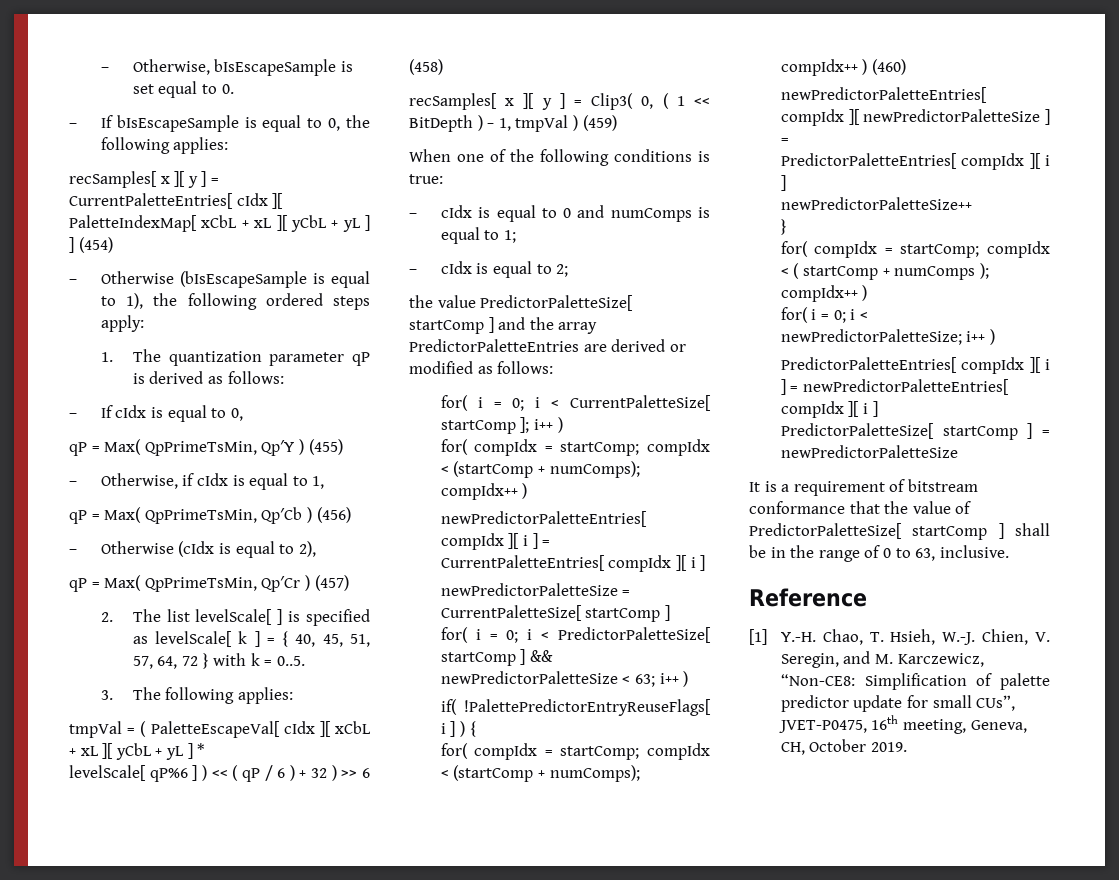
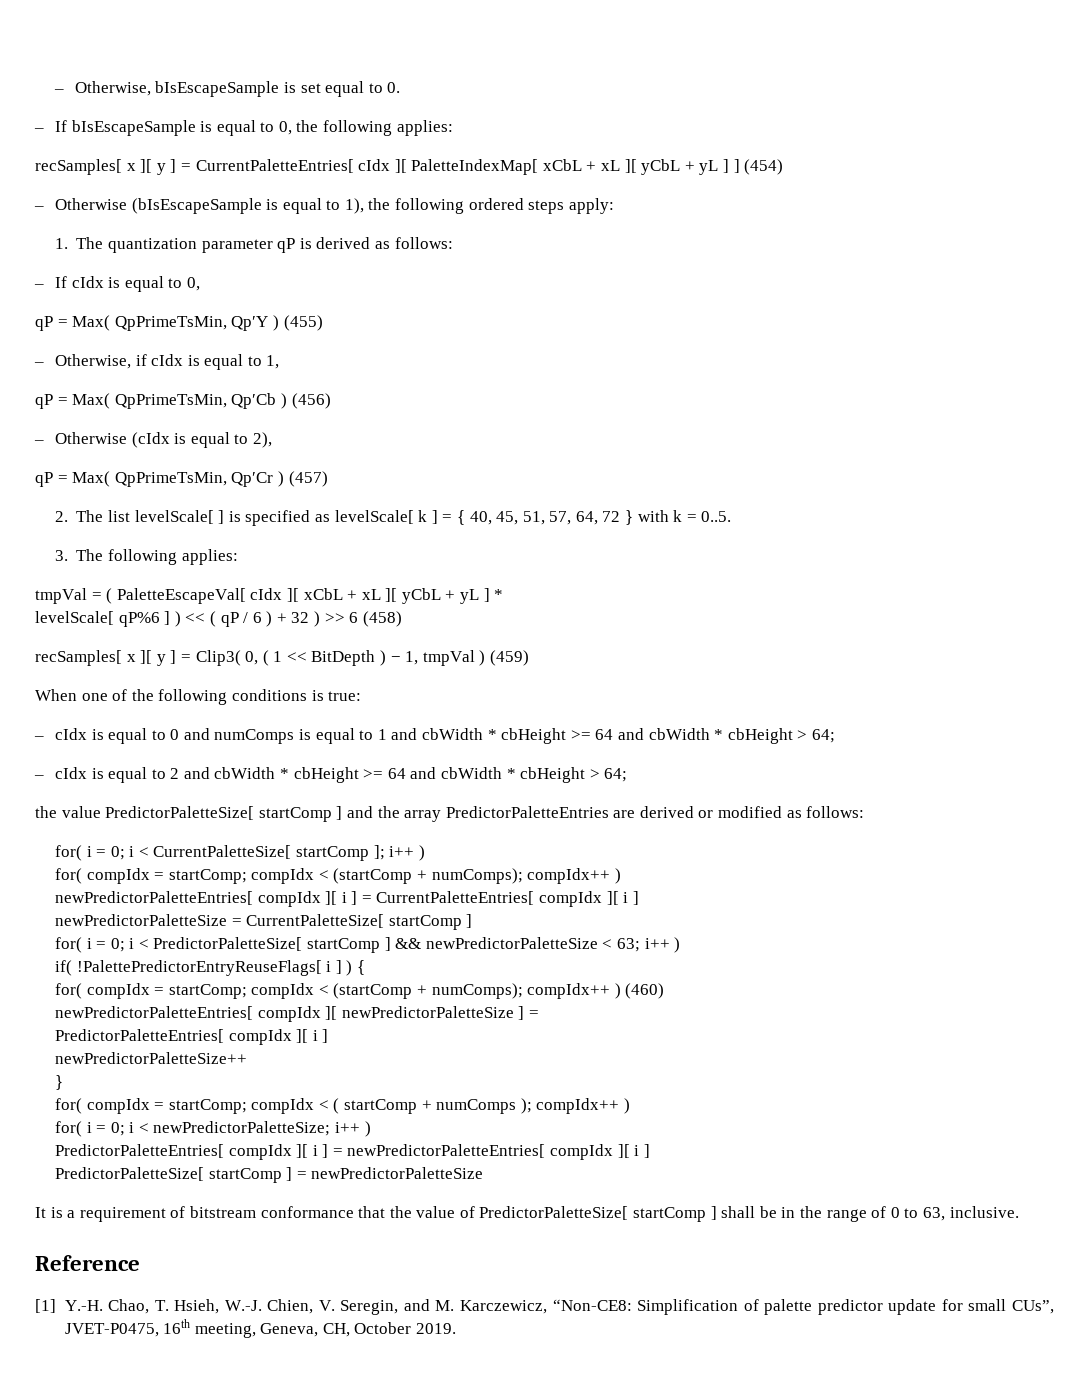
[504,230,517,243] [409,261,569,278] 1; // – cIdx is equal to 2; -> [377,728,835,744] [34,767,628,783] 1 and cbWidth * cbHeight >= 64 and cbWidth * cbHeight > 64; // – cIdx is equal to 2 and cbWidth * cbHeight >= 64 and cbWidth * cbHeight > 64;

